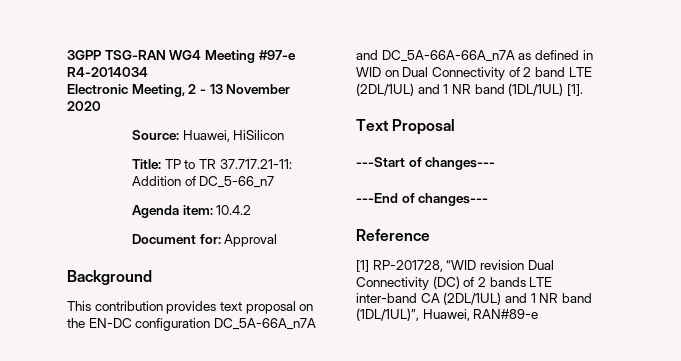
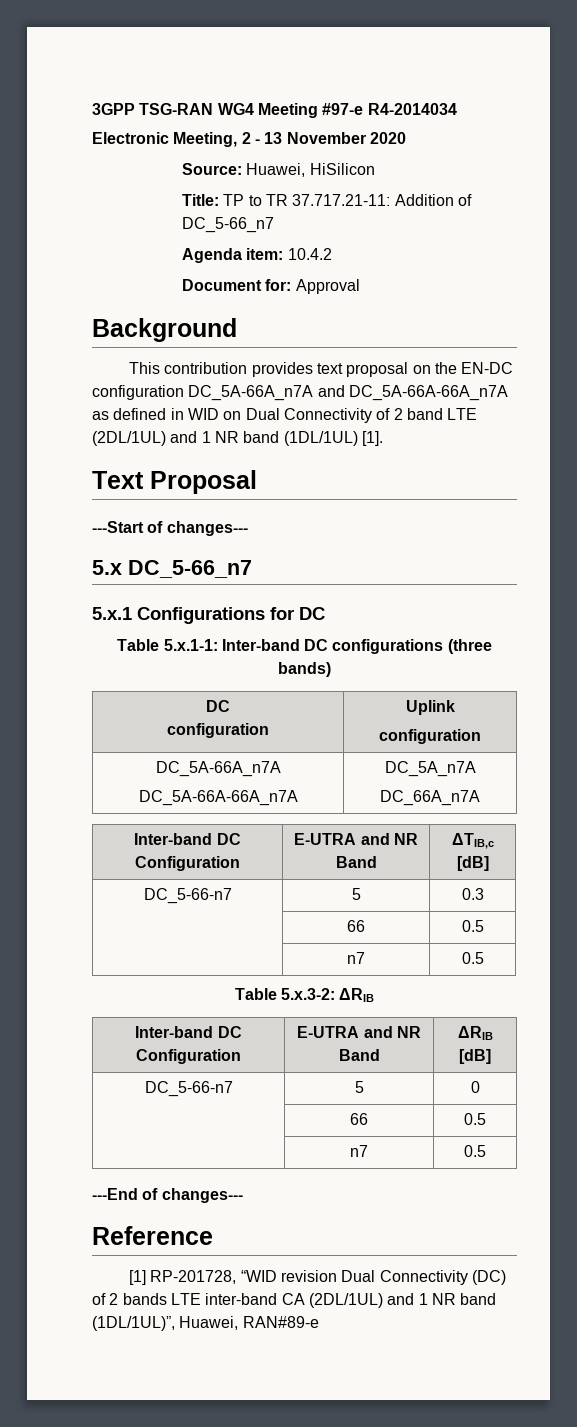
(496, 163) none -> [92,560,252,578] [92,607,325,624] [117,639,492,654] [278,662,331,677] [206,700,230,712] [167,723,269,738] [405,700,455,715] [379,729,481,744] [155,761,281,777] [138,790,298,806] [384,761,476,777] [380,790,480,806] [134,833,241,845] [135,856,240,871] [294,833,418,845] [335,856,377,868] [451,833,494,849] [456,856,489,871] [143,888,232,904] [351,888,361,900] [461,888,484,900] [347,920,365,932] [461,920,484,932] [347,952,365,964] [461,952,484,964] [234,988,375,1002] [135,1026,242,1038] [136,1049,241,1064] [297,1026,421,1038] [338,1049,380,1061] [457,1026,493,1040] [459,1049,491,1064] [144,1081,233,1097] [354,1081,364,1093] [470,1081,480,1093] [350,1113,368,1125] [464,1113,486,1125] [350,1145,368,1157] [464,1145,486,1157] // 5.x DC_5-66_n7 // 5.x.1 Configurations for DC // Table 5.x.1-1: Inter-band DC configurations (three bands) // DC // configuration | Uplink // configuration // DC_5A-66A_n7A // DC_5A-66A-66A_n7A | DC_5A_n7A // DC_66A_n7A // Inter-band DC Configuration | E-UTRA and NR Band | ΔTIB,c [dB] // DC_5-66-n7 | 5 | 0.3 // | 66 | 0.5 // | n7 | 0.5 // Table 5.x.3-2: ΔRIB // Inter-band DC Configuration | E-UTRA and NR Band | ΔRIB [dB] // DC_5-66-n7 | 5 | 0 // | 66 | 0.5 // | n7 | 0.5

